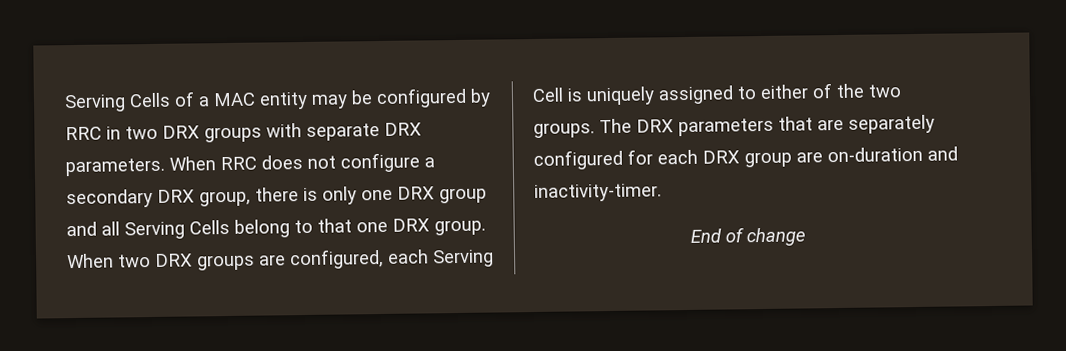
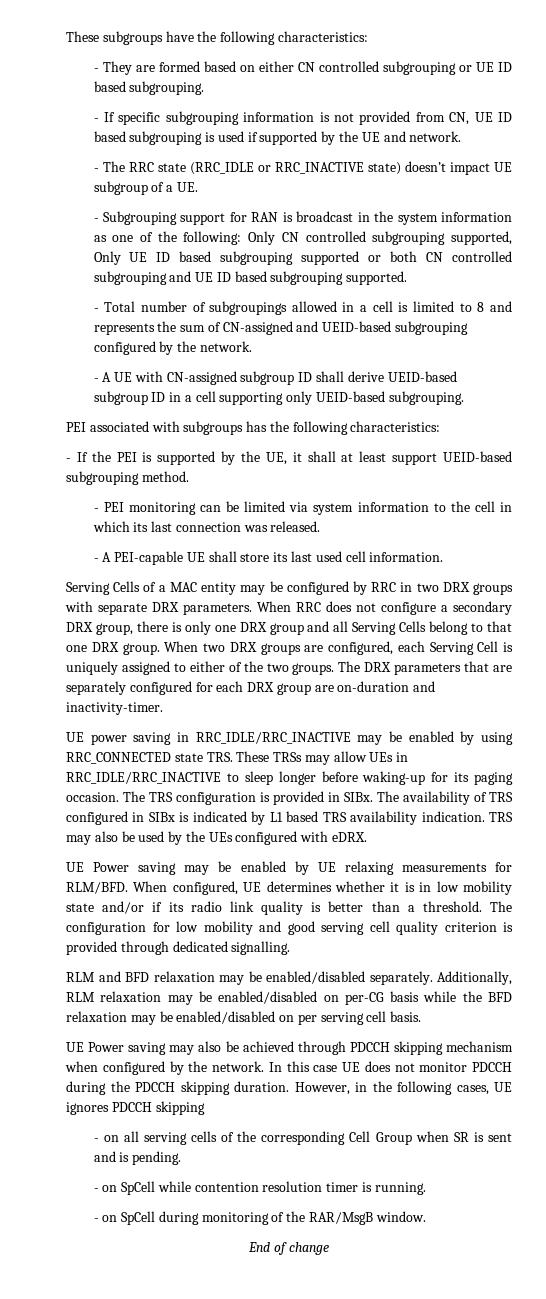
(64, 103) none -> [66,31,368,45] [93,61,512,75] [93,81,205,95] [93,111,513,125] [93,131,462,145] [93,161,512,175] [93,181,198,195] [93,211,513,225] [93,231,512,245] [93,251,512,265] [93,271,408,285] [93,301,512,315] [93,321,469,335] [93,341,252,355] [93,371,457,385] [93,391,464,405] [66,421,441,435] [66,451,512,465] [66,471,189,485] [93,501,513,515] [92,521,321,532] [93,551,444,565] These subgroups have the following characteristics: // - They are formed based on either CN controlled subgrouping or UE ID based subgrouping. // - If specific subgrouping information is not provided from CN, UE ID based subgrouping is used if supported by the UE and network. // - The RRC state (RRC_IDLE or RRC_INACTIVE state) doesn’t impact UE subgroup of a UE. // - Subgrouping support for RAN is broadcast in the system information as one of the following: Only CN controlled subgrouping supported, Only UE ID based subgrouping supported or both CN controlled subgrouping and UE ID based subgrouping supported. // - Total number of subgroupings allowed in a cell is limited to 8 and represents the sum of CN-assigned and UEID-based subgrouping configured by the network. // - A UE with CN-assigned subgroup ID shall derive UEID-based subgroup ID in a cell supporting only UEID-based subgrouping. // PEI associated with subgroups has the following characteristics: // - If the PEI is supported by the UE, it shall at least support UEID-based subgrouping method. // - PEI monitoring can be limited via system information to the cell in which its last connection was released. // - A PEI-capable UE shall store its last used cell information. //
(662, 192) none -> [66,731,514,745] [66,751,409,765] [66,771,513,785] [66,791,513,805] [66,811,513,825] [66,831,368,845] [66,861,512,875] [66,881,512,895] [66,901,512,915] [66,921,513,935] [66,941,291,955] [66,971,512,985] [66,991,512,1005] [66,1011,422,1025] [66,1041,513,1055] [65,1061,512,1075] [66,1081,512,1095] [66,1101,205,1115] [93,1131,512,1145] [93,1151,182,1165] [93,1181,426,1195] [93,1211,426,1225] // UE power saving in RRC_IDLE/RRC_INACTIVE may be enabled by using RRC_CONNECTED state TRS. These TRSs may allow UEs in RRC_IDLE/RRC_INACTIVE to sleep longer before waking-up for its paging occasion. The TRS configuration is provided in SIBx. The availability of TRS configured in SIBx is indicated by L1 based TRS availability indication. TRS may also be used by the UEs configured with eDRX. // UE Power saving may be enabled by UE relaxing measurements for RLM/BFD. When configured, UE determines whether it is in low mobility state and/or if its radio link quality is better than a threshold. The configuration for low mobility and good serving cell quality criterion is provided through dedicated signalling. // RLM and BFD relaxation may be enabled/disabled separately. Additionally, RLM relaxation may be enabled/disabled on per-CG basis while the BFD relaxation may be enabled/disabled on per serving cell basis. // UE Power saving may also be achieved through PDCCH skipping mechanism when configured by the network. In this case UE does not monitor PDCCH during the PDCCH skipping duration. However, in the following cases, UE ignores PDCCH skipping // - on all serving cells of the corresponding Cell Group when SR is sent and is pending. // - on SpCell while contention resolution timer is running. // - on SpCell during monitoring of the RAR/MsgB window.

